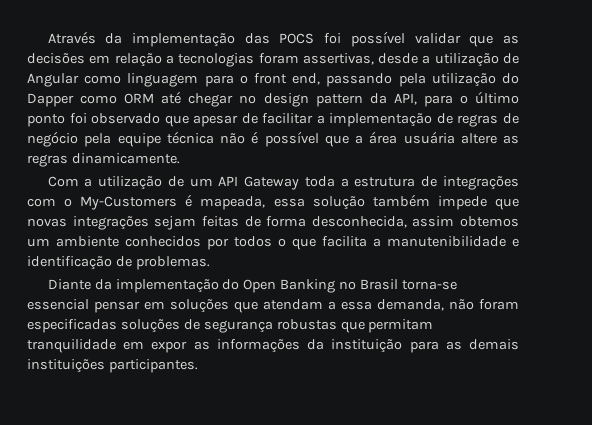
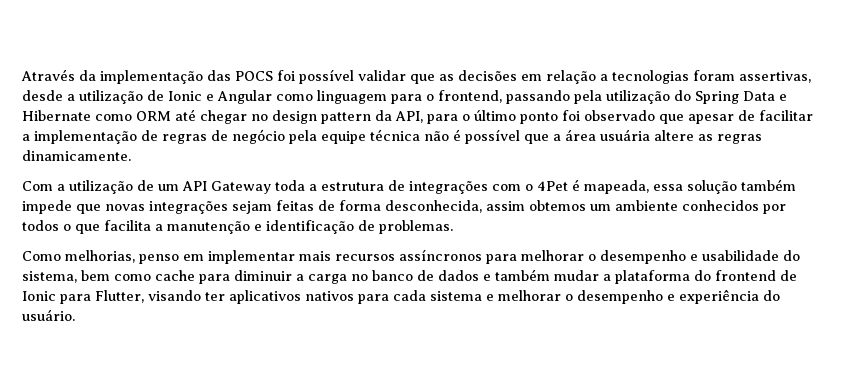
(519, 58) none -> [168,91,214,101] Ionic e
[253,73,321,85] front end, -> [438,90,502,103] frontend,
[27,93,74,107] Dapper -> [695,91,787,104] [22,110,91,121] Spring Data e Hibernate
[80,196,178,210] My-Customers -> [537,181,568,191] 4Pet
[387,236,506,247] manutenibilidade -> [167,221,250,234] manutenção
[47,279,457,293] [27,299,519,313] [27,319,434,333] [27,339,519,353] [27,359,198,373] Diante da implementação do Open Banking no Brasil torna-se essencial pensar em soluções que atendam a essa demanda, não foram especificadas soluções de segurança robustas que permitam tranquilidade em expor as informações da instituição para as demais instituições participantes. -> [22,249,800,264] [22,269,797,284] [22,289,780,304] [22,309,75,321] Como melhorias, penso em implementar mais recursos assíncronos para melhorar o desempenho e usabilidade do sistema, bem como cache para diminuir a carga no banco de dados e também mudar a plataforma do frontend de Ionic para Flutter, visando ter aplicativos nativos para cada sistema e melhorar o desempenho e experiência do usuário.

